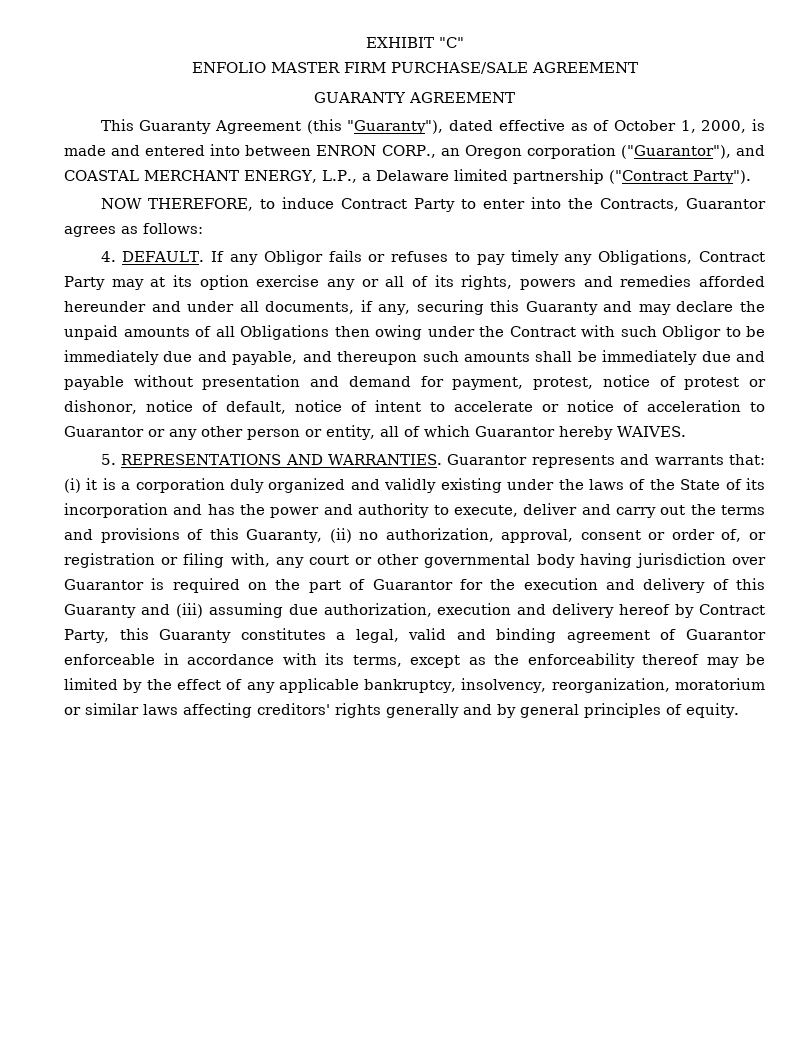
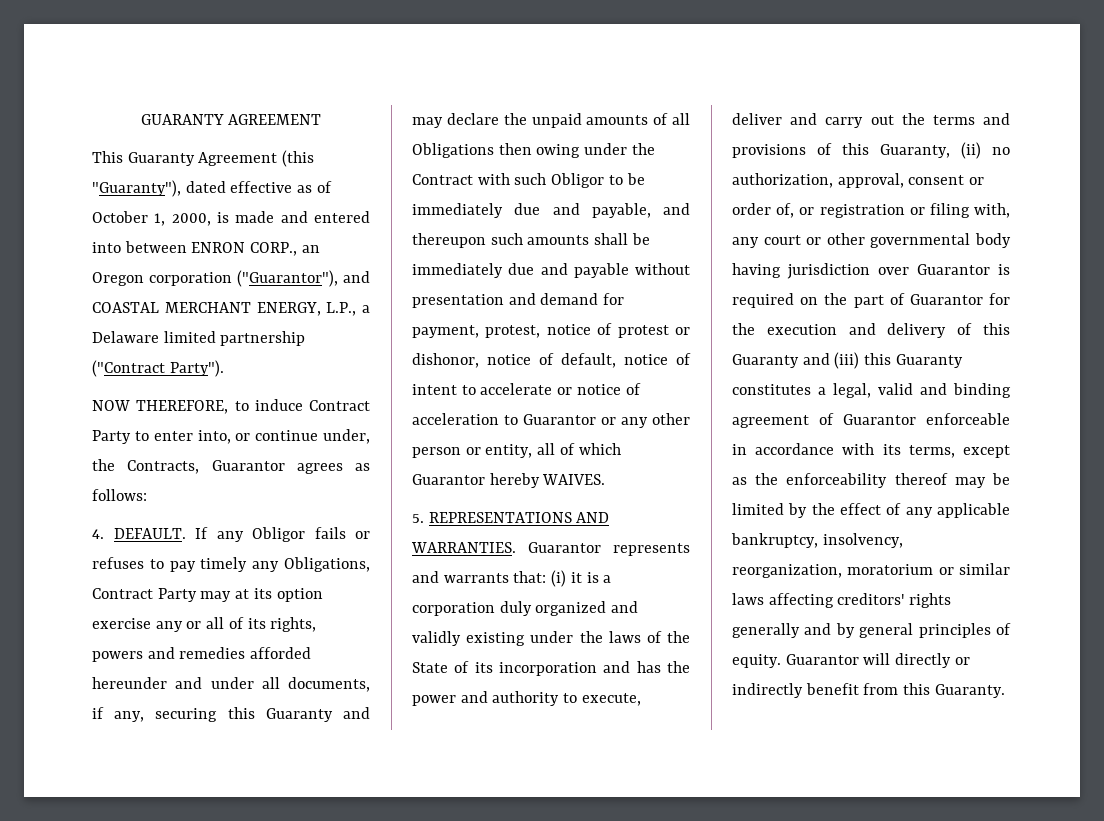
[365,37,464,48] [191,62,638,74] EXHIBIT "C" // ENFOLIO MASTER FIRM PURCHASE/SALE AGREEMENT // -> (140, 119) none
[530,197,561,209] into -> [197,429,370,444] into, or continue under,
[208,603,765,618] [64,629,109,643] assuming due authorization, execution and delivery hereof by Contract Party, -> (860, 360) none
(739, 710) none -> [785,653,970,668] [732,683,1005,698] Guarantor will directly or indirectly benefit from this Guaranty.

